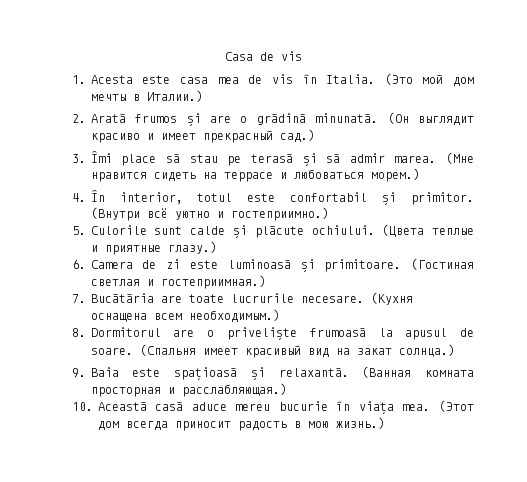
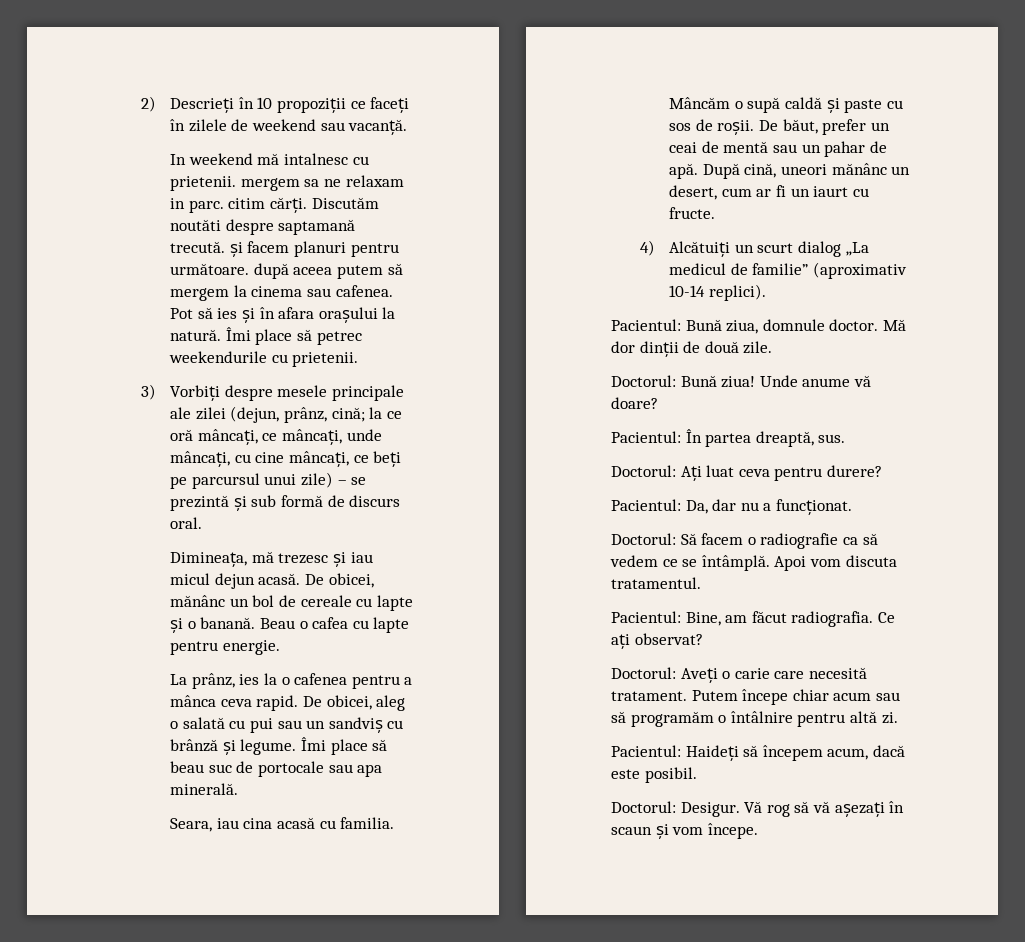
[225,51,302,61] [71,73,474,87] [90,90,203,102] [71,112,475,126] [90,129,315,143] [71,151,474,166] [90,168,420,182] [71,190,474,205] [90,207,329,221] [71,224,475,238] [90,241,217,255] [71,258,474,272] [90,275,266,289] [71,292,413,305] [90,309,280,323] [71,327,475,340] [90,344,455,358] [71,366,474,380] [90,383,287,397] [71,400,475,414] [97,417,385,431] Casa de vis // 1. Acesta este casa mea de vis în Italia. (Это мой дом мечты в Италии.) // 2. Arată frumos și are o grădină minunată. (Он выглядит красиво и имеет прекрасный сад.) // 3. Îmi place să stau pe terasă și să admir marea. (Мне нравится сидеть на террасе и любоваться морем.) // 4. În interior, totul este confortabil și primitor. (Внутри всё уютно и гостеприимно.) // 5. Culorile sunt calde și plăcute ochiului. (Цвета теплые и приятные глазу.) // 6. Camera de zi este luminoasă și primitoare. (Гостиная светлая и гостеприимная.) // 7. Bucătăria are toate lucrurile necesare. (Кухня оснащена всем необходимым.) // 8. Dormitorul are o priveliște frumoasă la apusul de soare. (Спальня имеет красивый вид на закат солнца.) // 9. Baia este spațioasă și relaxantă. (Ванная комната просторная и расслабляющая.) // 10. Această casă aduce mereu bucurie în viața mea. (Этот дом всегда приносит радость в мою жизнь.) -> [141,96,410,113] [170,119,408,135] [170,153,369,165] [170,175,404,191] [170,197,379,213] [170,219,356,235] [170,241,399,257] [170,263,403,279] [170,285,393,301] [170,307,396,323] [170,327,362,345] [169,351,359,367] [141,384,405,401] [170,406,402,423] [170,429,382,445] [170,451,402,467] [170,472,367,489] [170,495,401,511] [170,517,203,529] [170,551,373,567] [170,573,374,589] [170,595,413,611] [170,617,410,633] [170,640,280,655] [170,673,413,689] [170,695,406,711] [170,717,404,733] [170,737,388,755] [170,761,383,777] [170,783,239,795] [170,817,395,832] [669,97,903,113] [669,119,890,135] [669,141,887,157] [669,163,911,179] [669,185,869,200] [669,207,716,219] [640,240,869,257] [669,262,908,279] [669,284,766,301] [611,319,906,334] [611,341,773,357] [611,375,871,388] [611,397,658,409] [611,429,846,447] [611,465,882,481] [611,499,852,515] [611,533,878,549] [610,555,897,571] [611,577,701,589] [611,611,895,627] [611,633,703,649] [611,667,867,683] [611,689,900,705] [611,711,898,727] [611,745,905,761] [611,767,697,783] [611,801,905,817] [611,823,758,839] 2) Descrieți în 10 propoziții ce faceți în zilele de weekend sau vacanță. // In weekend mă intalnesc cu prietenii. mergem sa ne relaxam in parc. citim cărți. Discutăm noutăti despre saptamană trecută. și facem planuri pentru următoare. după aceea putem să mergem la cinema sau cafenea. Pot să ies și în afara orașului la natură. Îmi place să petrec weekendurile cu prietenii. // 3) Vorbiți despre mesele principale ale zilei (dejun, prânz, cină; la ce oră mâncați, ce mâncați, unde mâncați, cu cine mâncați, ce beți pe parcursul unui zile) – se prezintă și sub formă de discurs oral. // Dimineața, mă trezesc și iau micul dejun acasă. De obicei, mănânc un bol de cereale cu lapte și o banană. Beau o cafea cu lapte pentru energie. // La prânz, ies la o cafenea pentru a mânca ceva rapid. De obicei, aleg o salată cu pui sau un sandviș cu brânză și legume. Îmi place să beau suc de portocale sau apa minerală. // Seara, iau cina acasă cu familia. Mâncăm o supă caldă și paste cu sos de roșii. De băut, prefer un ceai de mentă sau un pahar de apă. După cină, uneori mănânc un desert, cum ar fi un iaurt cu fructe. // 4) Alcătuiți un scurt dialog „La medicul de familie” (aproximativ 10-14 replici). // Pacientul: Bună ziua, domnule doctor. Mă dor dinții de două zile. // Doctorul: Bună ziua! Unde anume vă doare? // Pacientul: În partea dreaptă, sus. // Doctorul: Ați luat ceva pentru durere? // Pacientul: Da, dar nu a funcționat. // Doctorul: Să facem o radiografie ca să vedem ce se întâmplă. Apoi vom discuta tratamentul. // Pacientul: Bine, am făcut radiografia. Ce ați observat? // Doctorul: Aveți o carie care necesită tratament. Putem începe chiar acum sau să programăm o întâlnire pentru altă zi. // Pacientul: Haideți să începem acum, dacă este posibil. // Doctorul: Desigur. Vă rog să vă așezați în scaun și vom începe.

